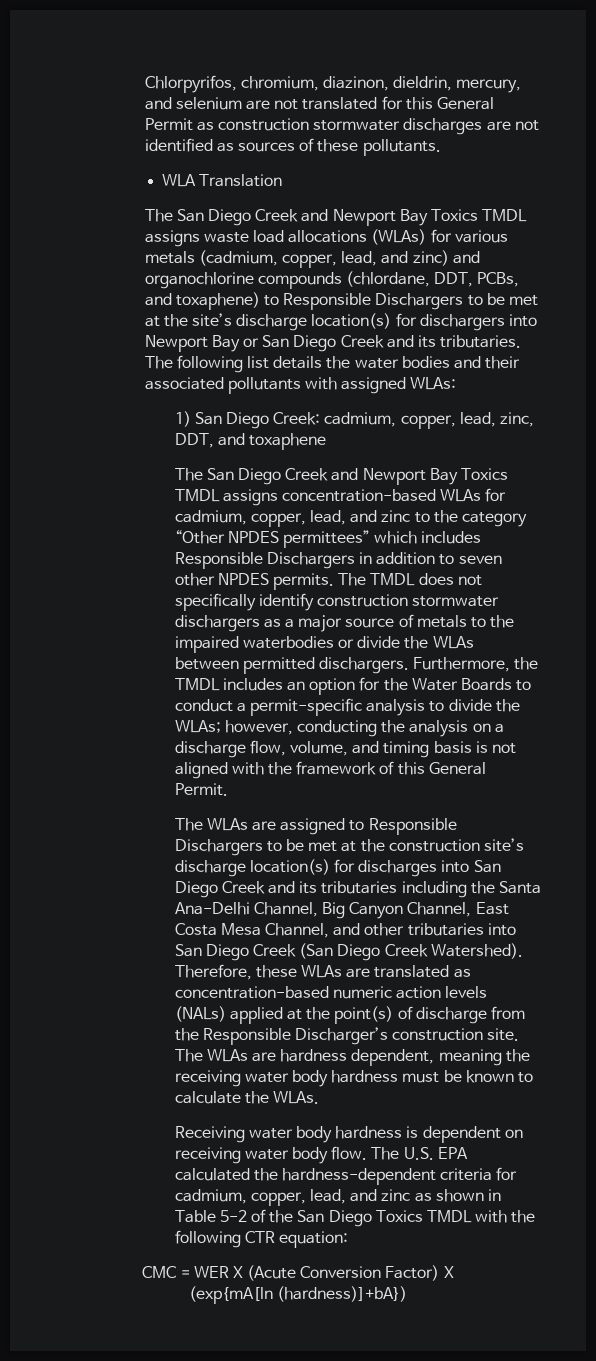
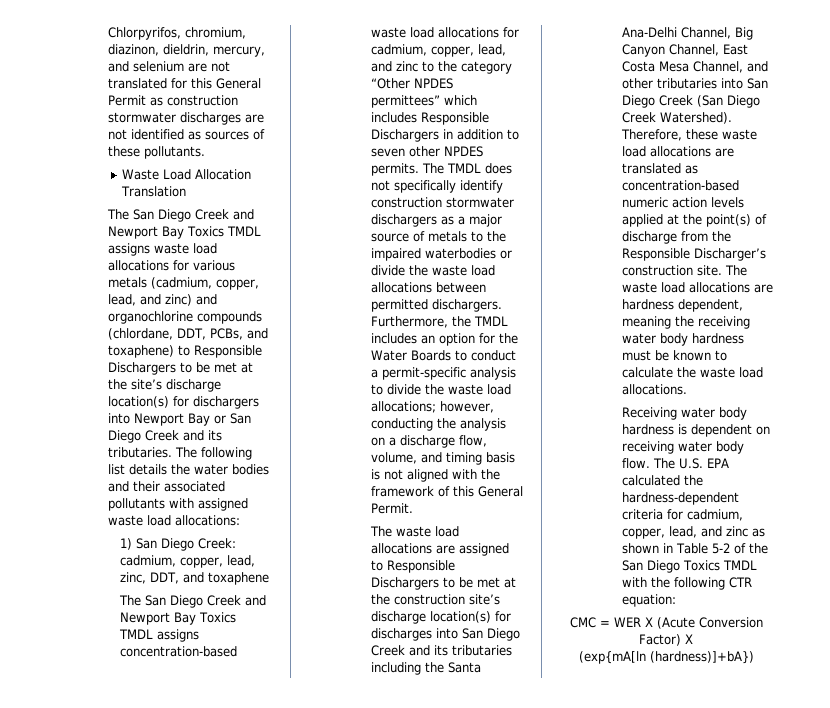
[161,174,196,187] WLA -> [121,169,251,180] Waste Load Allocation
[371,229,427,245] (WLAs) -> (170, 265) none
[410,377,457,390] WLAs: -> [108,515,241,526] waste load allocations:
[440,489,482,502] WLAs -> [371,27,500,38] waste load allocations
[432,636,474,649] WLAs -> [432,265,496,276] [371,282,433,293] waste load allocations
[174,720,221,733] WLAs; -> [448,384,512,395] [371,401,437,413] waste load allocations;
[206,818,248,831] WLAs -> [396,526,460,537] [371,543,433,554] waste load allocations
[301,965,343,978] WLAs -> [722,129,758,140] [622,146,712,157] waste load allocations
[174,1006,226,1022] (NALs) -> (745, 202) none
[206,1049,248,1062] WLAs -> [622,282,751,293] waste load allocations
[273,1091,320,1104] WLAs. -> [700,367,764,378] [622,384,688,395] waste load allocations.

